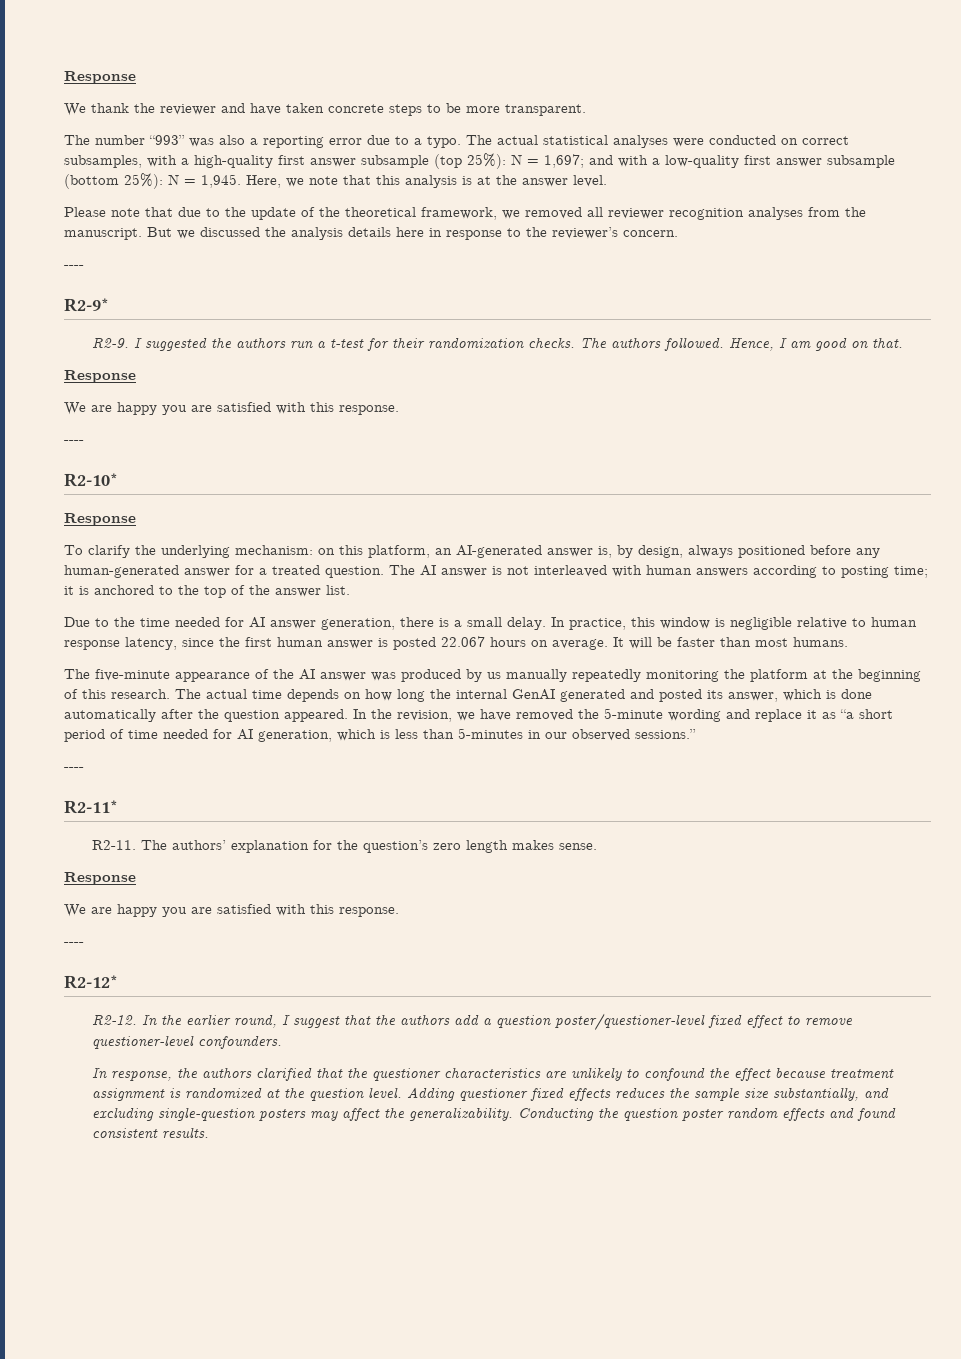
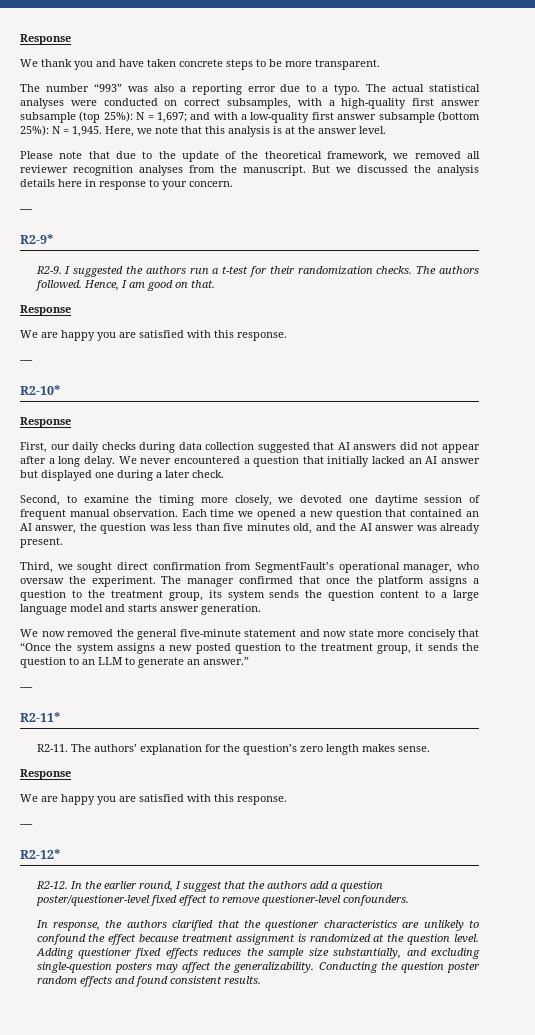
[134,103,216,115] the reviewer -> [74,61,93,70] you
[526,227,618,239] the reviewer’s -> [162,181,187,190] your
[64,545,880,558] [64,565,928,578] [64,585,350,598] [64,617,917,630] [64,636,848,650] [64,669,921,682] [64,689,872,702] [64,708,893,722] [64,728,696,742] To clarify the underlying mechanism: on this platform, an AI-generated answer is, by design, always positioned before any human-generated answer for a treated question. The AI answer is not interleaved with human answers according to posting time; it is anchored to the top of the answer list. // Due to the time needed for AI answer generation, there is a small delay. In practice, this window is negligible relative to human response latency, since the first human answer is posted 22.067 hours on average. It will be faster than most humans. // The five-minute appearance of the AI answer was produced by us manually repeatedly monitoring the platform at the beginning of this research. The actual time depends on how long the internal GenAI generated and posted its answer, which is done automatically after the question appeared. In the revision, we have removed the 5-minute wording and replace it as “a short period of time needed for AI generation, which is less than 5-minutes in our observed sessions.” -> [20,442,481,453] [20,456,481,467] [20,470,224,481] [20,495,480,506] [20,509,479,520] [20,523,480,534] [20,537,63,548] [20,562,480,573] [20,576,479,587] [20,590,479,601] [20,604,261,615] [20,629,479,640] [20,642,479,654] [20,657,249,668] First, our daily checks during data collection suggested that AI answers did not appear after a long delay. We never encountered a question that initially lacked an AI answer but displayed one during a later check. // Second, to examine the timing more closely, we devoted one daytime session of frequent manual observation. Each time we opened a new question that contained an AI answer, the question was less than five minutes old, and the AI answer was already present. // Third, we sought direct confirmation from SegmentFault’s operational manager, who oversaw the experiment. The manager confirmed that once the platform assigns a question to the treatment group, its system sends the question content to a large language model and starts answer generation. // We now removed the general five-minute statement and now state more concisely that “Once the system assigns a new posted question to the treatment group, it sends the question to an LLM to generate an answer.”

